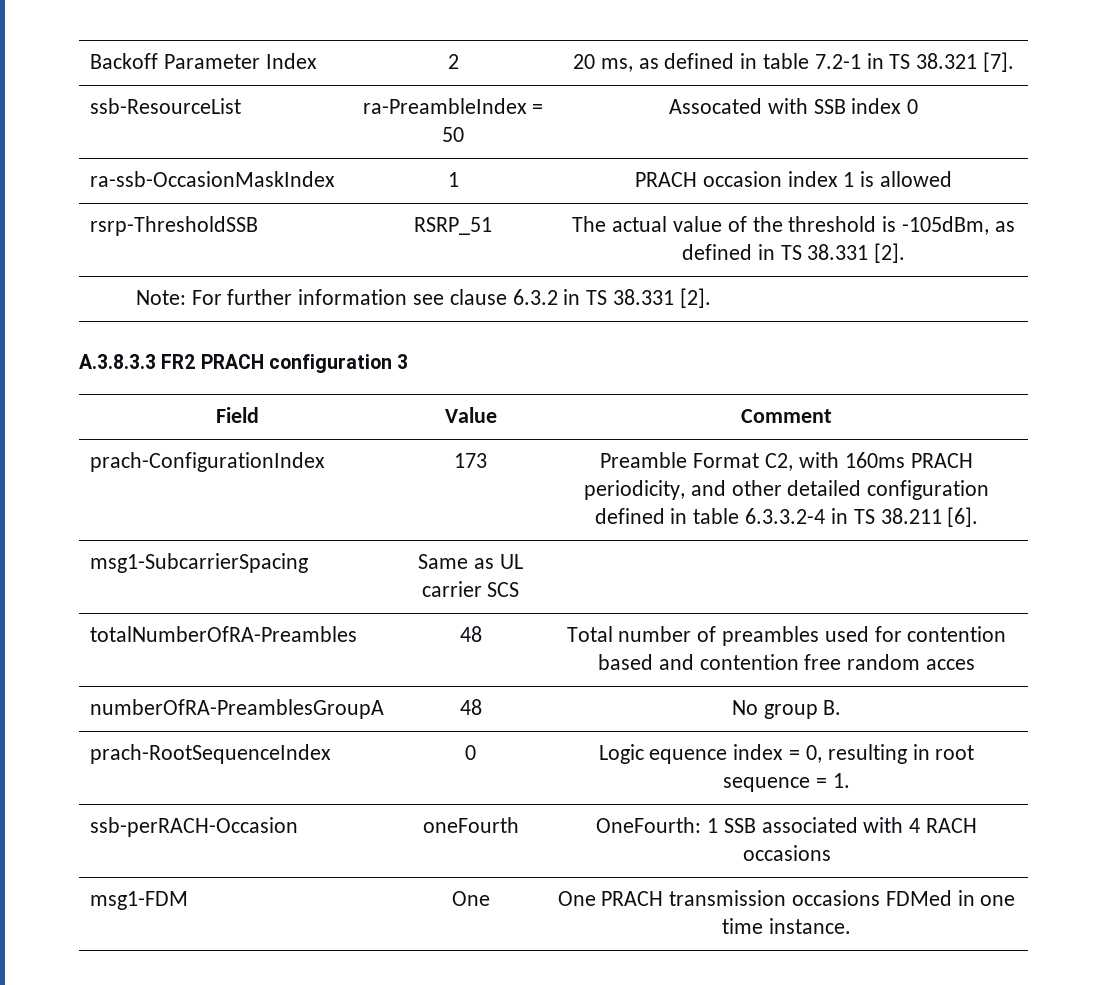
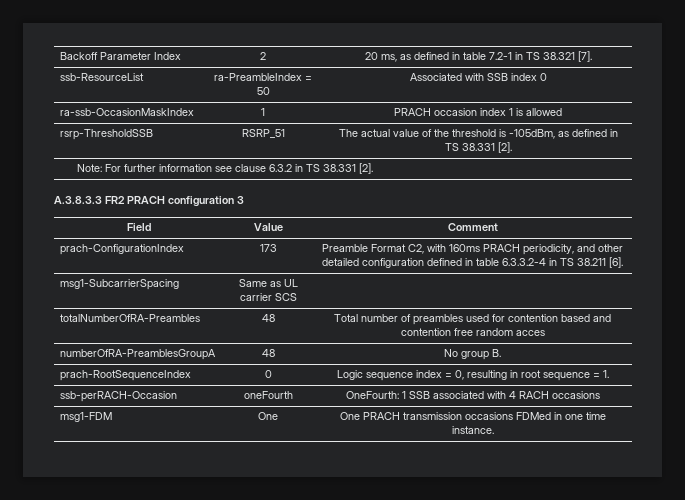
[668,98,762,114] Assocated -> [409,73,462,81] Associated
[649,749,728,764] equence -> [365,372,413,381] sequence

